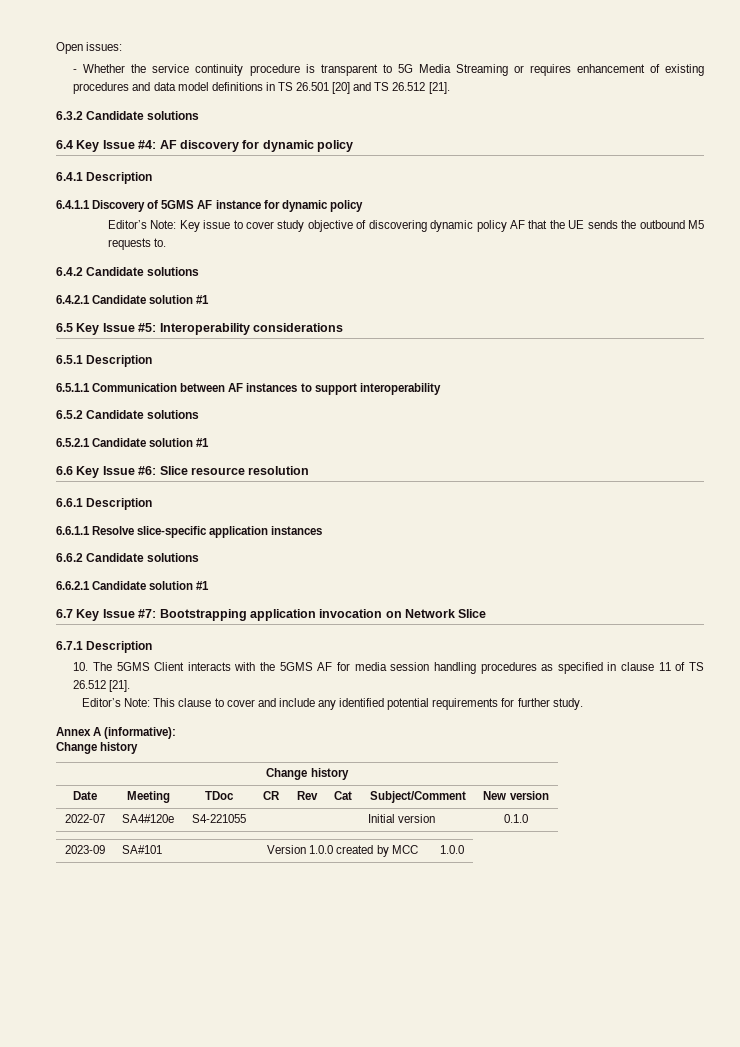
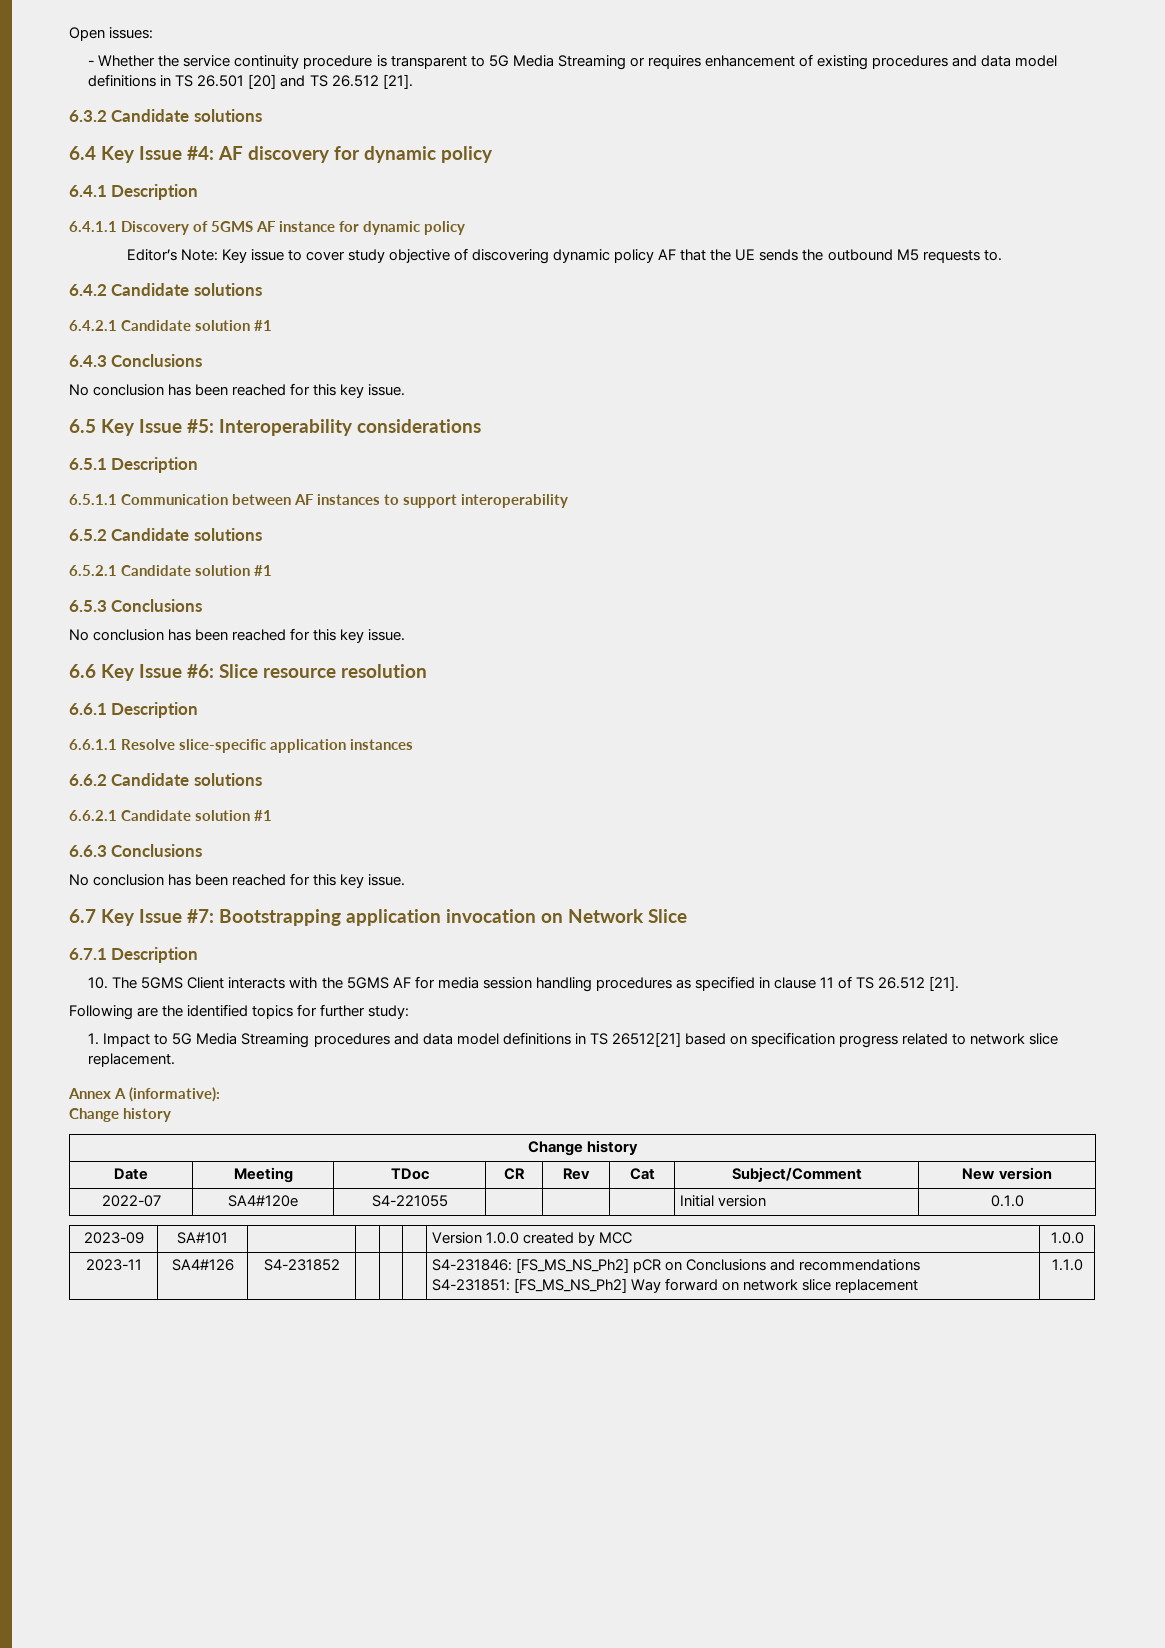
(210, 299) none -> [69,354,203,367] [69,383,406,398] // 6.4.3 Conclusions // No conclusion has been reached for this key issue.
(210, 442) none -> [69,599,203,612] [69,628,406,643] // 6.5.3 Conclusions // No conclusion has been reached for this key issue.
(210, 585) none -> [69,844,203,857] [69,873,406,888] // 6.6.3 Conclusions // No conclusion has been reached for this key issue.
[82,698,583,710] Editor’s Note: This clause to cover and include any identified potential requirements for further study. -> [69,1004,410,1020] [88,1032,1059,1048] [88,1053,176,1067] Following are the identified topics for further study: // 1. Impact to 5G Media Streaming procedures and data model definitions in TS 26512[21] based on specification progress related to network slice replacement.
(464, 849) none -> [85,1259,142,1271] [171,1259,234,1271] [263,1259,340,1271] [432,1258,921,1273] [432,1278,919,1293] [1051,1259,1083,1271] // 2023-11 | SA4#126 | S4-231852 | | | | S4-231846: [FS_MS_NS_Ph2] pCR on Conclusions and recommendations // S4-231851: [FS_MS_NS_Ph2] Way forward on network slice replacement | 1.1.0

